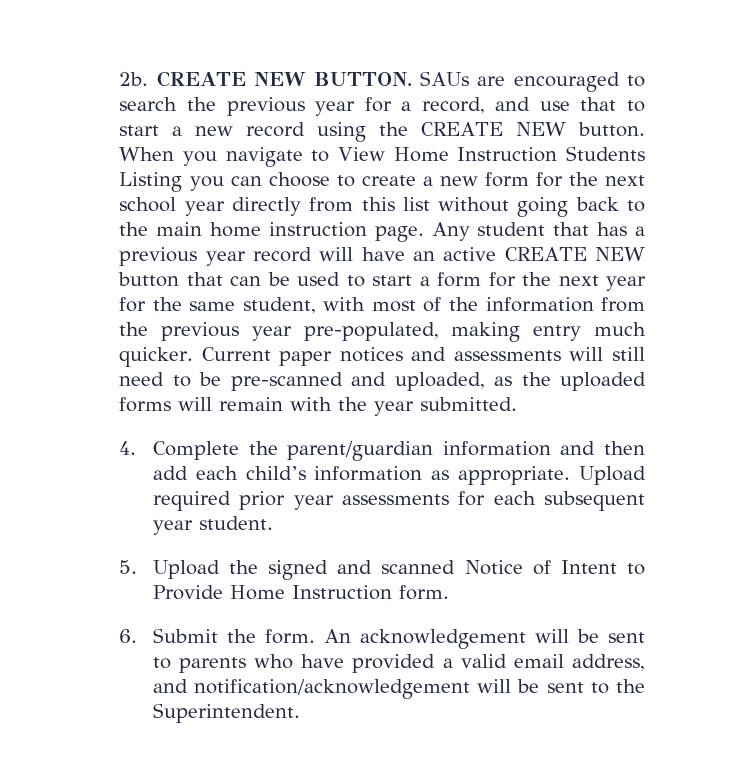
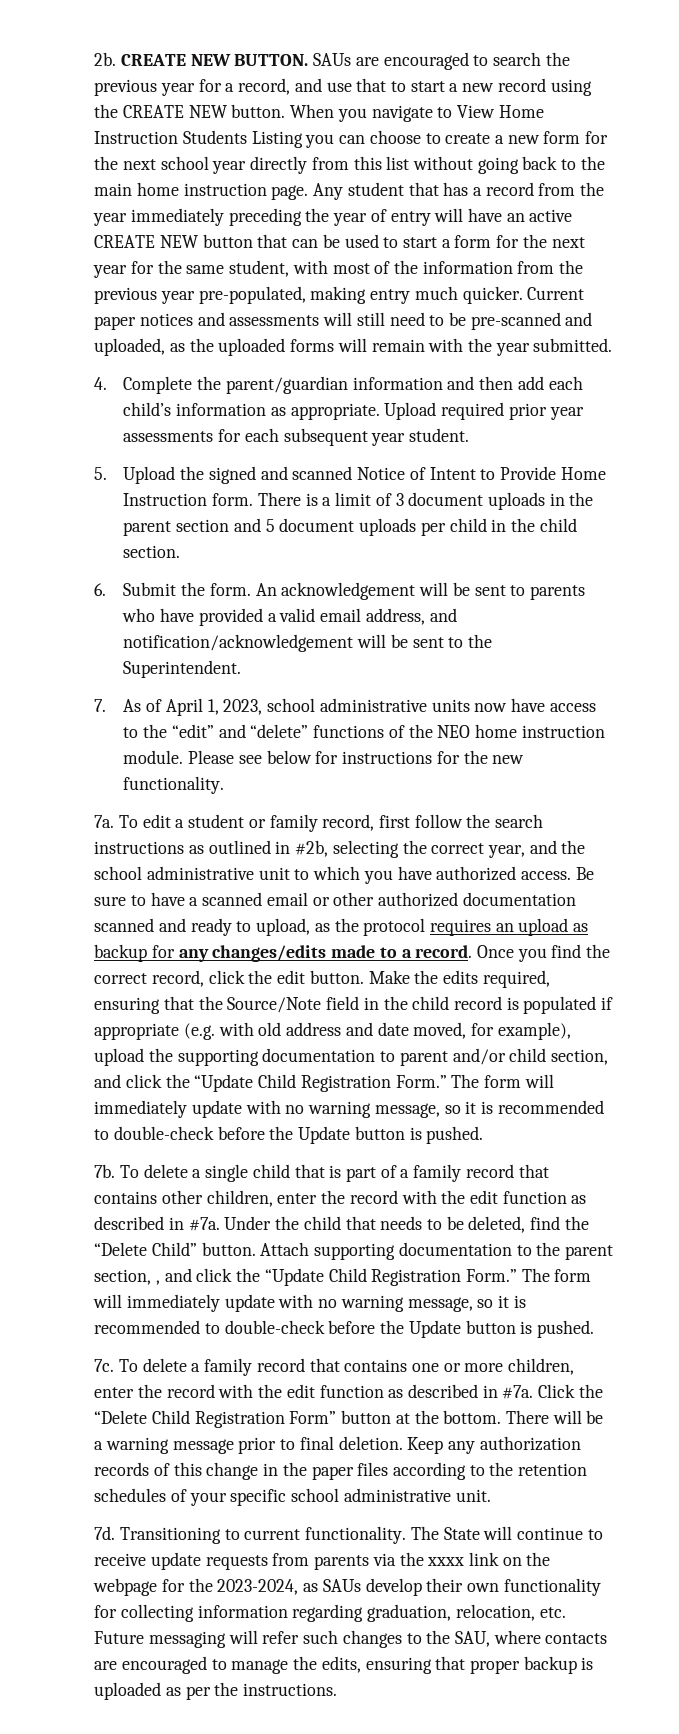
[119,247,313,266] previous year record -> [485,182,605,196] [93,208,431,226] record from the year immediately preceding the year of entry
(449, 592) none -> [257,492,594,510] [123,518,577,536] [123,545,181,558] There is a limit of 3 document uploads in the parent section and 5 document uploads per child in the child section.
(300, 713) none -> [94,698,596,716] [123,724,605,738] [123,750,525,764] [123,776,225,794] [94,814,544,832] [94,840,586,858] [94,866,594,884] [94,892,576,907] [94,918,589,936] [94,944,611,962] [94,970,550,988] [94,996,614,1014] [94,1022,571,1040] [94,1048,609,1066] [94,1074,554,1092] [94,1100,604,1118] [94,1126,484,1144] [94,1164,549,1182] [94,1190,587,1207] [94,1216,589,1233] [94,1242,614,1260] [94,1268,592,1286] [93,1294,526,1312] [94,1320,595,1338] [94,1358,575,1376] [94,1384,603,1399] [94,1410,604,1428] [94,1436,581,1454] [94,1462,588,1480] [94,1488,491,1506] [94,1526,603,1544] [94,1552,551,1570] [93,1578,601,1596] [94,1604,566,1622] [94,1630,608,1648] [94,1656,594,1674] [94,1682,338,1700] // 7. As of April 1, 2023, school administrative units now have access to the “edit” and “delete” functions of the NEO home instruction module. Please see below for instructions for the new functionality. // 7a. To edit a student or family record, first follow the search instructions as outlined in #2b, selecting the correct year, and the school administrative unit to which you have authorized access. Be sure to have a scanned email or other authorized documentation scanned and ready to upload, as the protocol requires an upload as backup for any changes/edits made to a record. Once you find the correct record, click the edit button. Make the edits required, ensuring that the Source/Note field in the child record is populated if appropriate (e.g. with old address and date moved, for example), upload the supporting documentation to parent and/or child section, and click the “Update Child Registration Form.” The form will immediately update with no warning message, so it is recommended to double-check before the Update button is pushed. // 7b. To delete a single child that is part of a family record that contains other children, enter the record with the edit function as described in #7a. Under the child that needs to be deleted, find the “Delete Child” button. Attach supporting documentation to the parent section, , and click the “Update Child Registration Form.” The form will immediately update with no warning message, so it is recommended to double-check before the Update button is pushed. // 7c. To delete a family record that contains one or more children, enter the record with the edit function as described in #7a. Click the “Delete Child Registration Form” button at the bottom. There will be a warning message prior to final deletion. Keep any authorization records of this change in the paper files according to the retention schedules of your specific school administrative unit. // 7d. Transitioning to current functionality. The State will continue to receive update requests from parents via the xxxx link on the webpage for the 2023-2024, as SAUs develop their own functionality for collecting information regarding graduation, relocation, etc. Future messaging will refer such changes to the SAU, where contacts are encouraged to manage the edits, ensuring that proper backup is uploaded as per the instructions.

